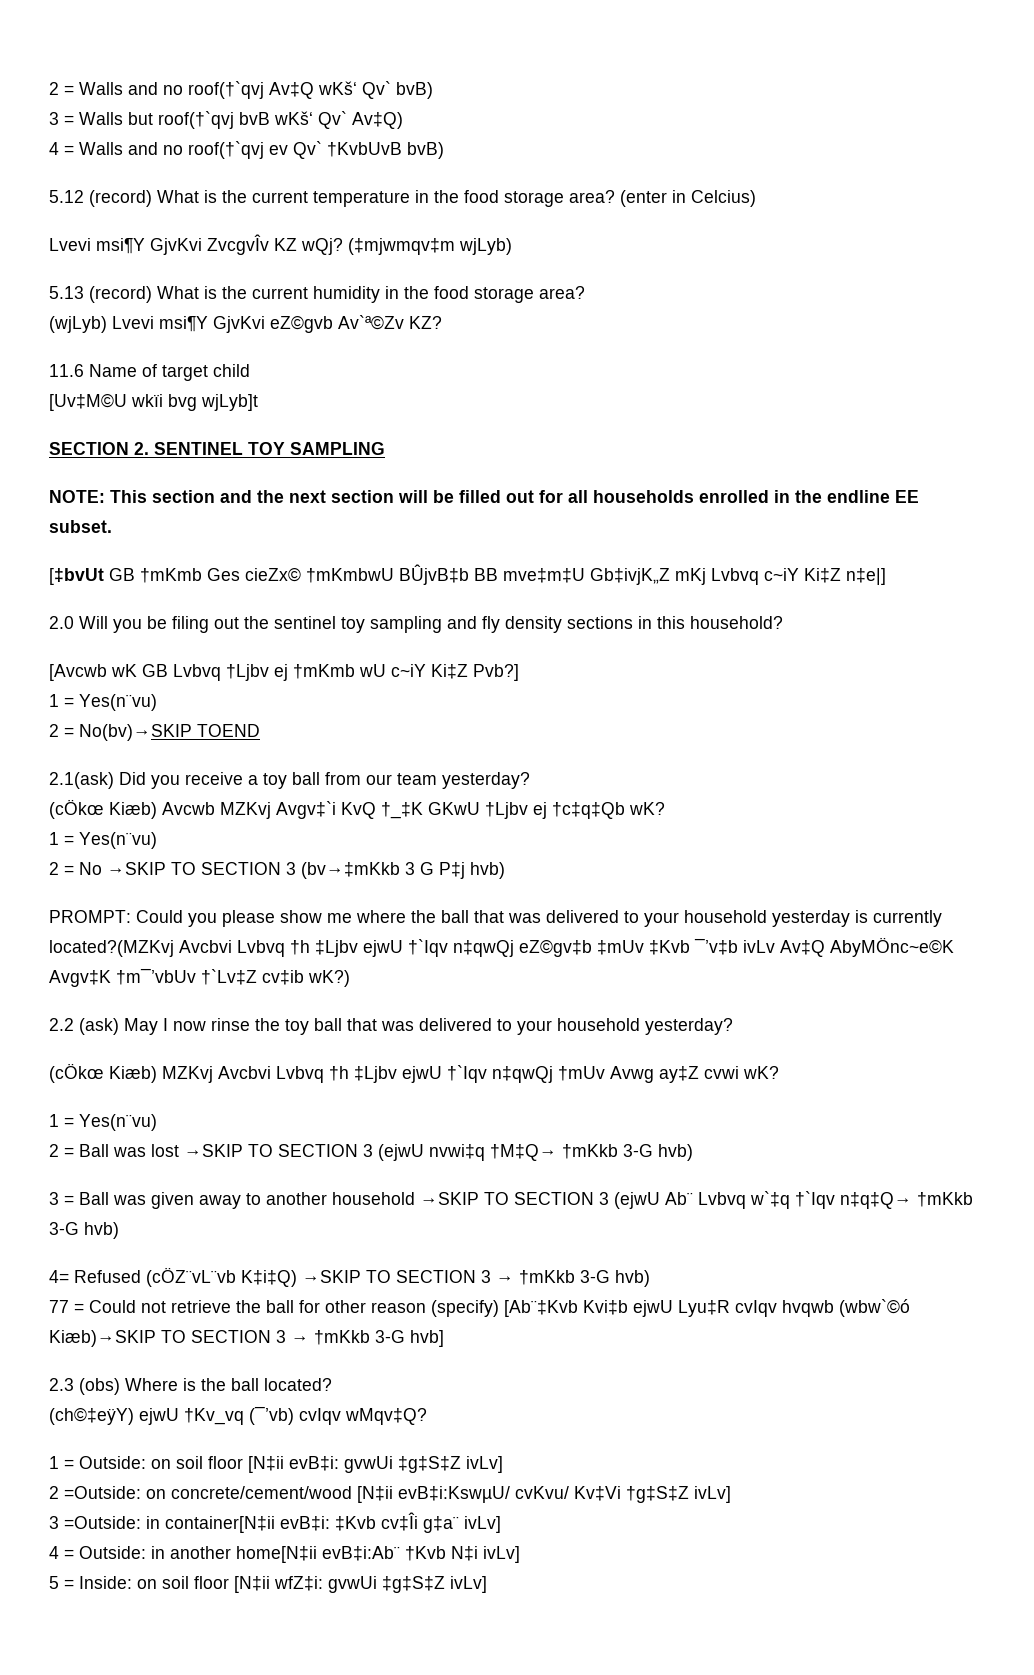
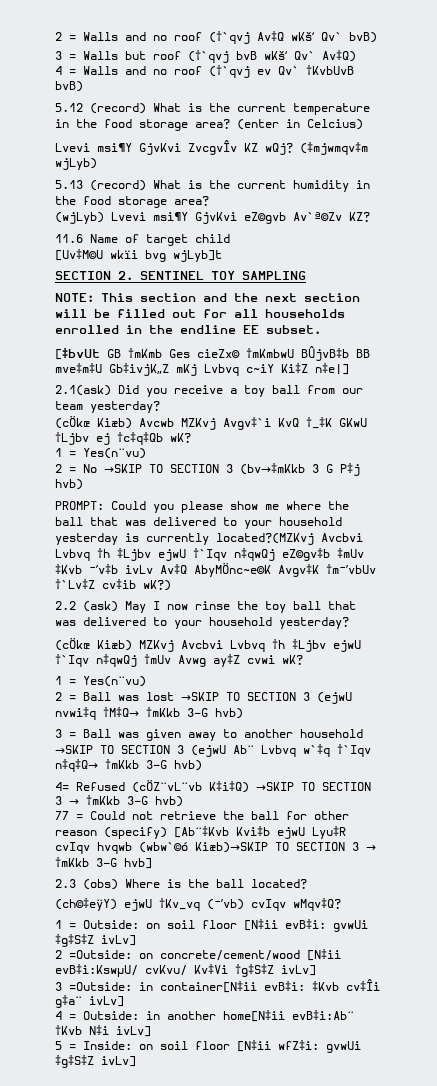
[188,81,264,99] roof(†`qvj -> [174,31,250,44] roof (†`qvj
[158,111,234,129] roof(†`qvj -> [153,50,229,63] roof (†`qvj
[188,141,264,159] roof(†`qvj -> [174,65,250,78] roof (†`qvj
[49,616,783,633] [49,664,519,681] [49,694,157,711] [49,724,260,741] // 2.0 Will you be filing out the sentinel toy sampling and fly density sections in this household? // [Avcwb wK GB Lvbvq †Ljbv ej †mKmb wU c~iY Ki‡Z Pvb?] // 1 = Yes(n¨vu) // 2 = No(bv)→SKIP TOEND -> (349, 369) none

